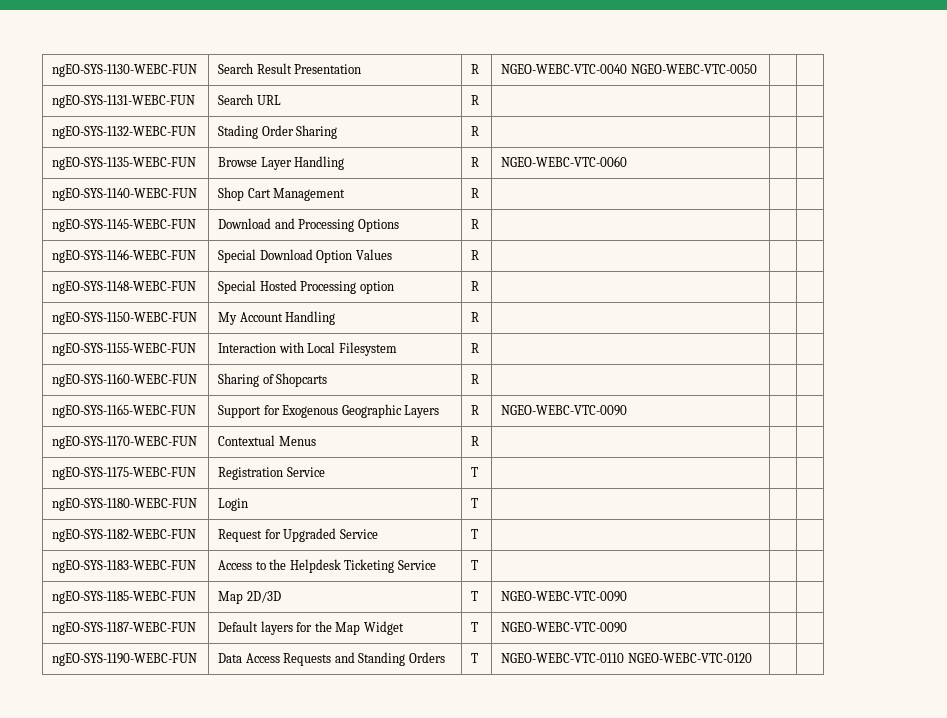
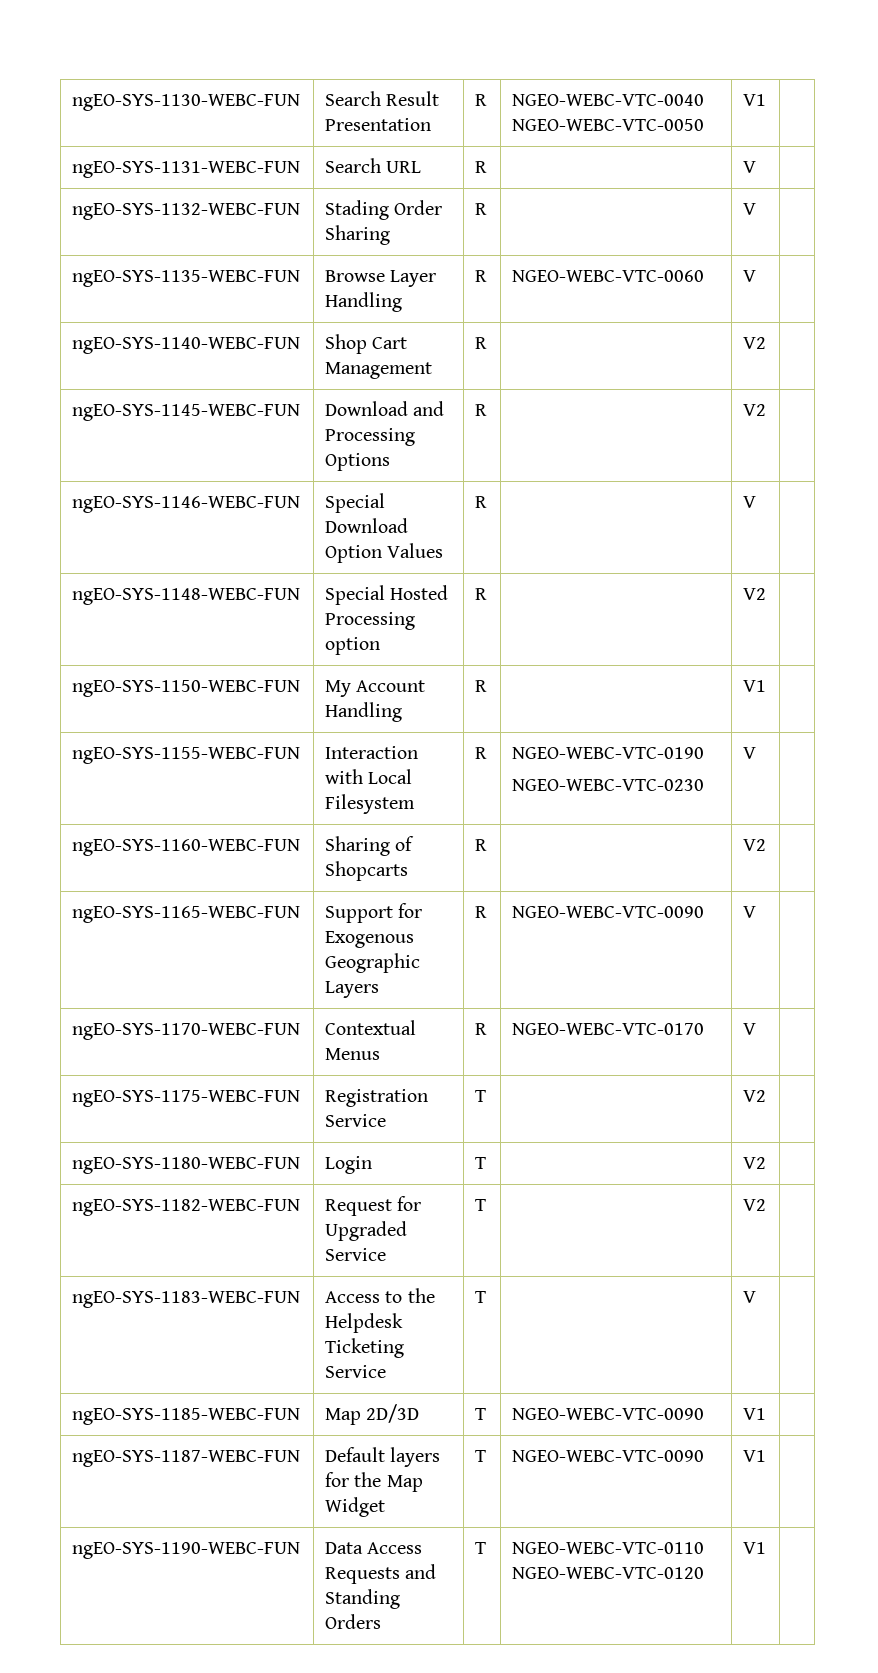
(757, 69) none -> [743,94,767,106] V1
(480, 100) none -> [743,161,757,173] V
(480, 131) none -> [743,203,757,215] V
(628, 161) none -> [743,270,757,282] V
(480, 193) none -> [743,337,767,349] V2
(480, 224) none -> [743,404,767,416] V2
(480, 255) none -> [743,496,757,508] V
(480, 286) none -> [743,588,767,600] V2
(480, 317) none -> [743,680,767,692] V1
(480, 348) | -> [512,747,705,759] [512,779,705,791] [743,747,757,759] NGEO-WEBC-VTC-0190 // NGEO-WEBC-VTC-0230 | V
(480, 379) none -> [743,839,767,851] V2
(628, 410) none -> [743,906,757,918] V
(480, 441) | -> [512,1023,705,1035] [743,1023,757,1035] NGEO-WEBC-VTC-0170 | V
(479, 472) none -> [743,1090,767,1102] V2
(479, 503) none -> [743,1157,767,1169] V2
(479, 534) none -> [743,1199,767,1211] V2
(479, 565) none -> [743,1291,757,1303] V
(628, 596) none -> [743,1408,767,1420] V1
(628, 627) none -> [743,1450,767,1462] V1
(752, 658) none -> [743,1542,767,1554] V1

